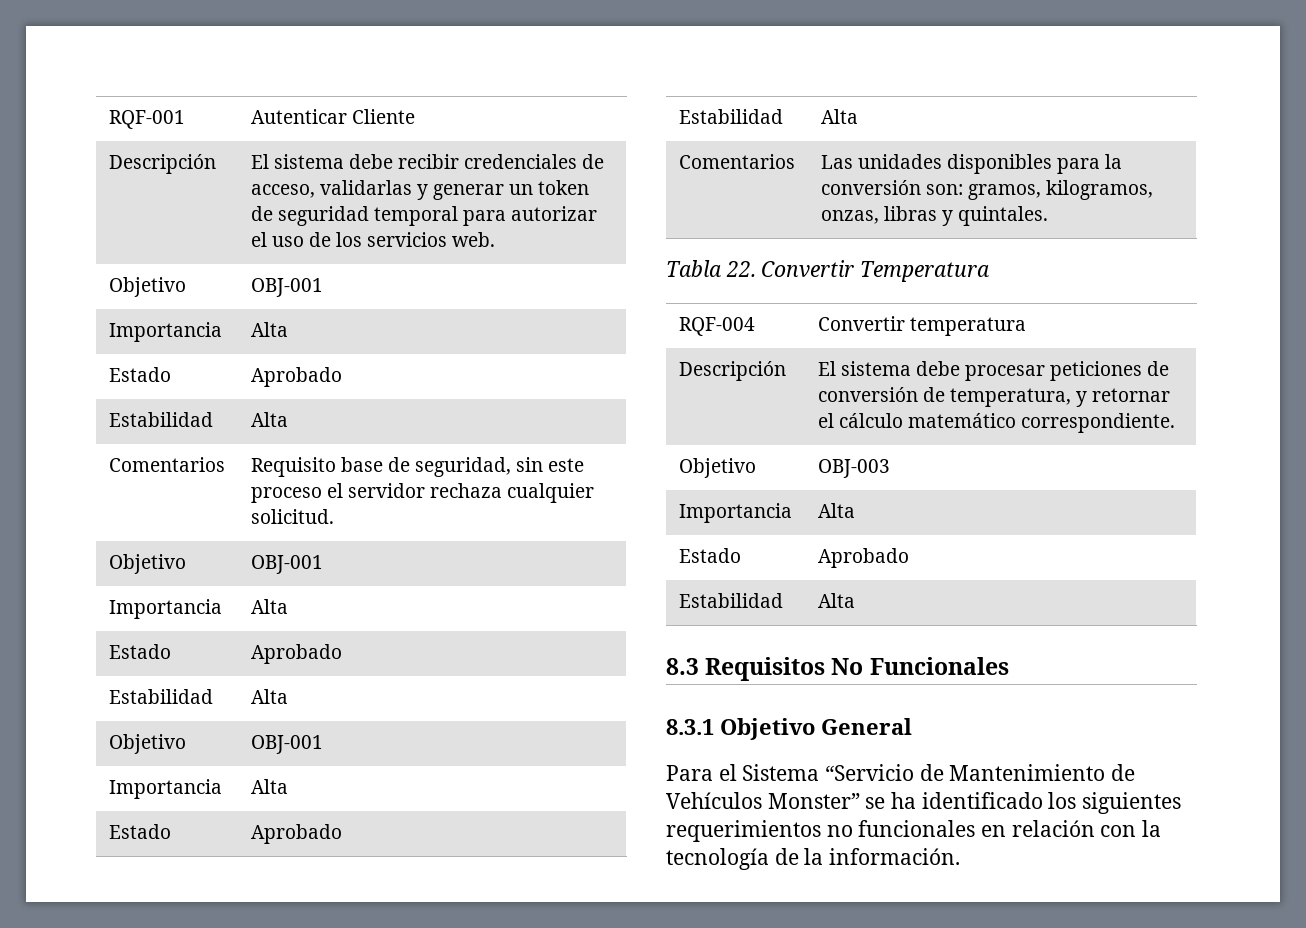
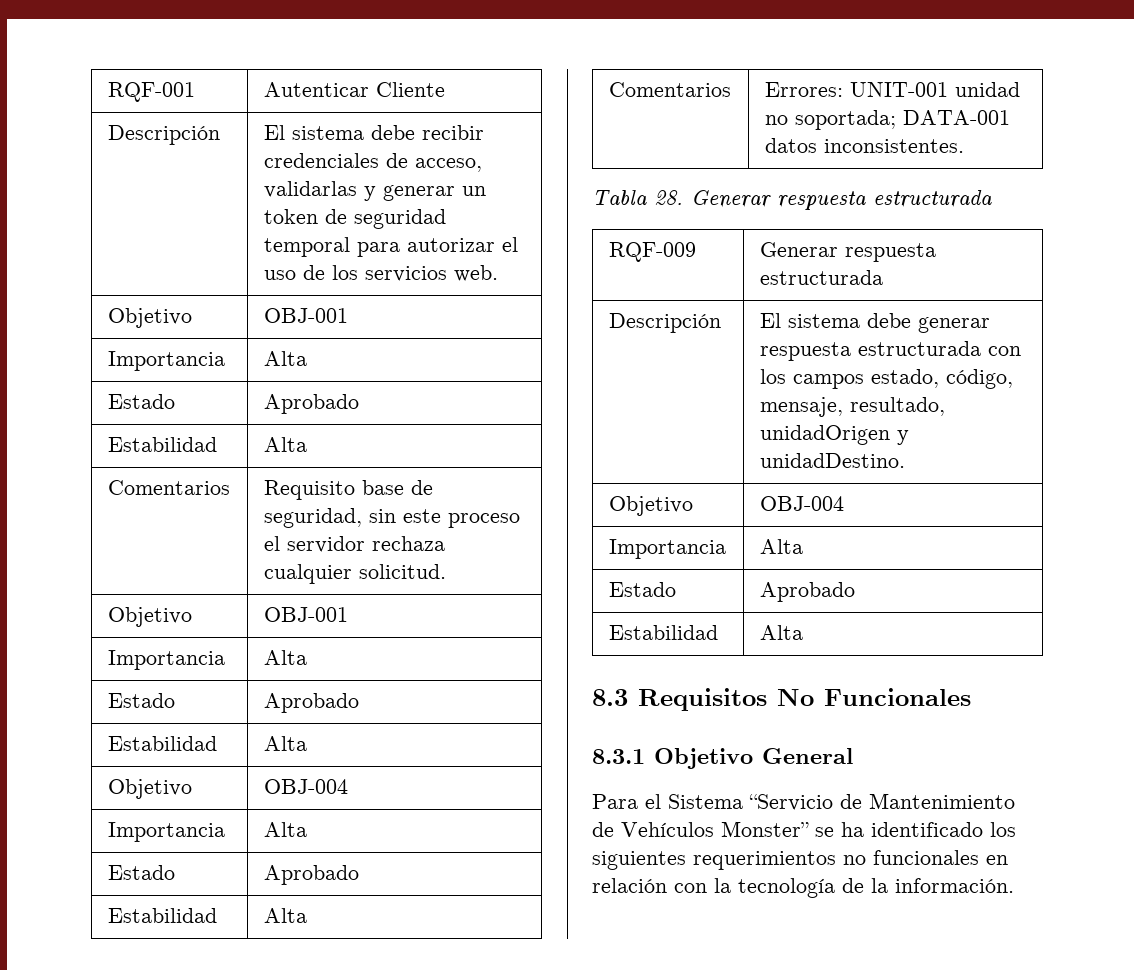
[250,735,323,754] [108,779,222,799] [250,779,288,794] [108,824,171,839] [250,824,342,844] [678,109,783,124] [820,109,858,124] [678,154,795,169] [820,154,1123,174] [820,180,1154,200] [820,206,1049,226] [666,260,991,282] [678,317,755,336] [817,316,1026,336] [678,361,786,381] [817,361,1170,381] [817,387,1171,407] [817,413,1176,433] [678,458,756,478] [817,459,890,478] OBJ-001 // Importancia | Alta // Estado | Aprobado // Estabilidad | Alta // Comentarios | Las unidades disponibles para la conversión son: gramos, kilogramos, onzas, libras y quintales. // Tabla 22. Convertir Temperatura // RQF-004 | Convertir temperatura // Descripción | El sistema debe procesar peticiones de conversión de temperatura, y retornar el cálculo matemático correspondiente. // Objetivo | OBJ-003 -> [263,779,348,794] [107,822,225,842] [263,822,307,837] [107,865,175,880] [263,865,359,885] [107,908,217,923] [263,908,307,923] [608,82,731,97] [764,82,1020,97] [764,110,1010,130] [764,138,964,153] [592,190,992,210] [608,242,696,262] [759,242,936,262] [759,270,883,285] [608,313,721,333] [759,313,990,333] [759,341,1021,361] [759,369,1013,389] [759,397,945,417] [759,425,909,445] [759,453,905,468] [608,496,693,516] [759,496,844,511] OBJ-004 // Importancia | Alta // Estado | Aprobado // Estabilidad | Alta // Comentarios | Errores: UNIT-001 unidad no soportada; DATA-001 datos inconsistentes. // Tabla 28. Generar respuesta estructurada // RQF-009 | Generar respuesta estructurada // Descripción | El sistema debe generar respuesta estructurada con los campos estado, código, mensaje, resultado, unidadOrigen y unidadDestino. // Objetivo | OBJ-004

